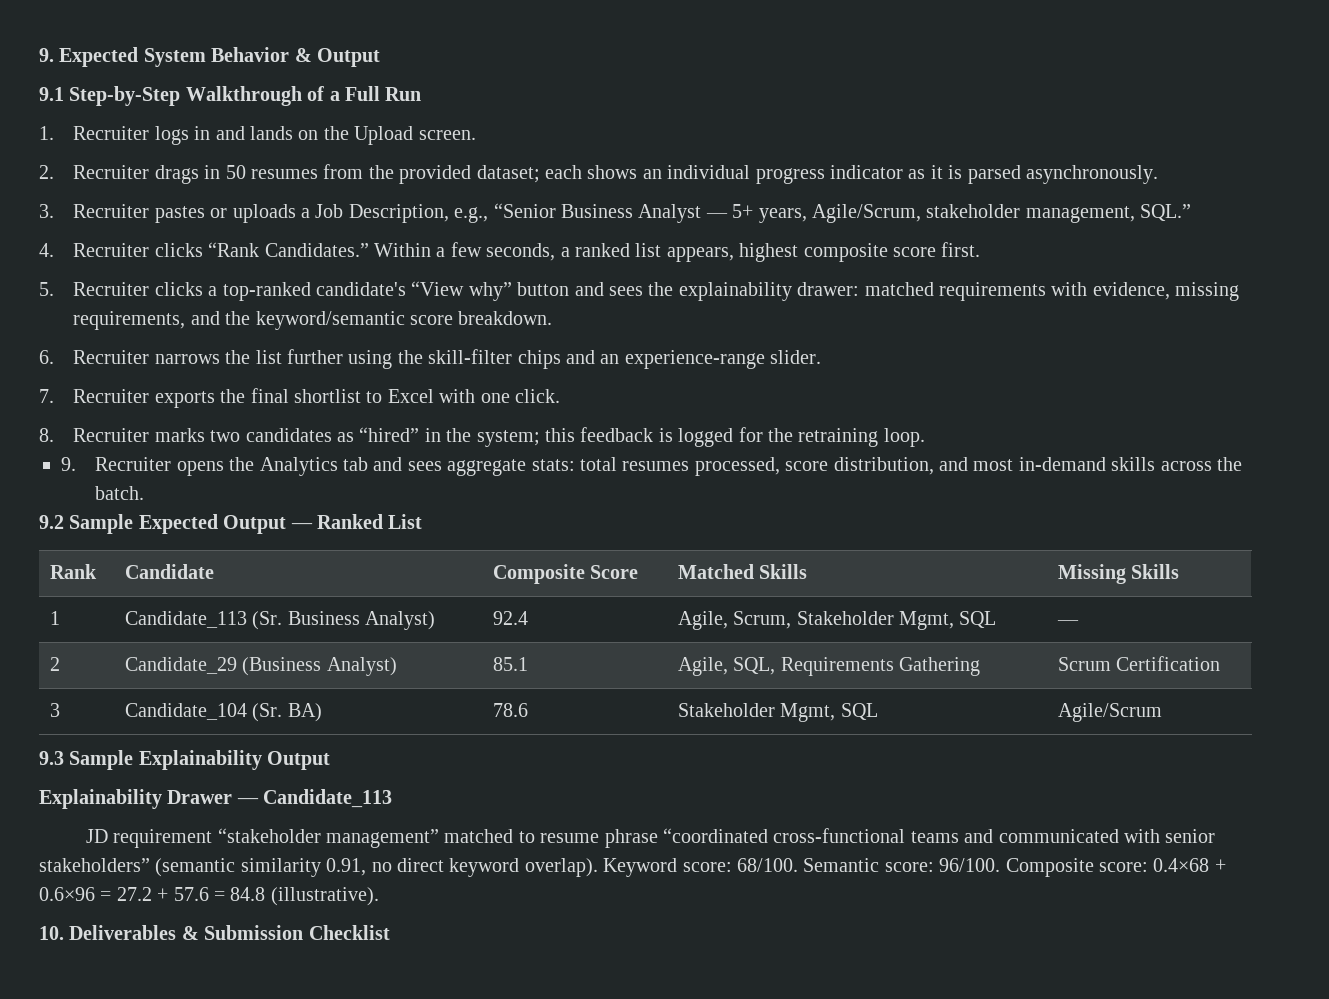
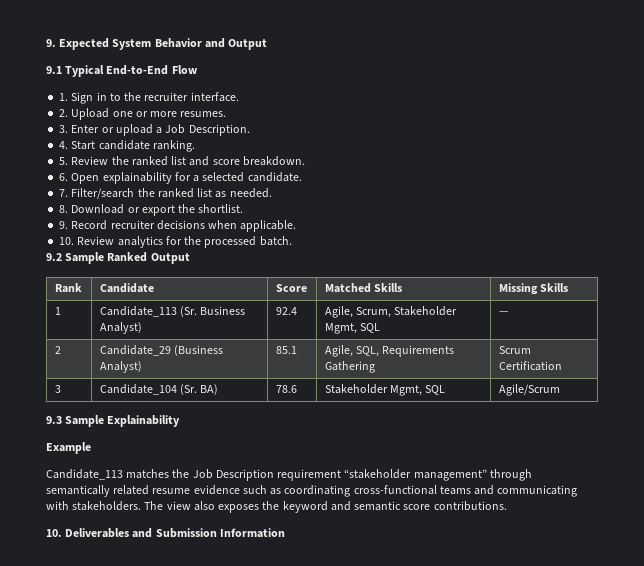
[294,48,312,62] & -> [204,38,225,48] and
[69,86,422,106] [39,126,476,145] [39,164,1159,184] [39,203,1192,223] [39,242,981,262] [39,281,1240,301] [73,311,553,330] [39,349,822,369] [39,388,561,408] [39,427,925,447] [61,457,1243,476] Step-by-Step Walkthrough of a Full Run // 1. Recruiter logs in and lands on the Upload screen. // 2. Recruiter drags in 50 resumes from the provided dataset; each shows an individual progress indicator as it is parsed asynchronously. // 3. Recruiter pastes or uploads a Job Description, e.g., “Senior Business Analyst — 5+ years, Agile/Scrum, stakeholder management, SQL.” // 4. Recruiter clicks “Rank Candidates.” Within a few seconds, a ranked list appears, highest composite score first. // 5. Recruiter clicks a top-ranked candidate's “View why” button and sees the explainability drawer: matched requirements with evidence, missing requirements, and the keyword/semantic score breakdown. // 6. Recruiter narrows the list further using the skill-filter chips and an experience-range slider. // 7. Recruiter exports the final shortlist to Excel with one click. // 8. Recruiter marks two candidates as “hired” in the system; this feedback is logged for the retraining loop. // 9. Recruiter opens the Analytics tab and sees aggregate stats: total resumes processed, score distribution, and most in-demand skills across the -> [65,65,198,77] [59,92,239,104] [59,108,227,120] [59,124,250,136] [59,140,195,152] [59,156,305,166] [59,172,302,184] [59,188,272,199] [59,204,244,216] [59,220,297,232] [59,236,257,248] Typical End-to-End Flow // 1. Sign in to the recruiter interface. // 2. Upload one or more resumes. // 3. Enter or upload a Job Description. // 4. Start candidate ranking. // 5. Review the ranked list and score breakdown. // 6. Open explainability for a selected candidate. // 7. Filter/search the ranked list as needed. // 8. Download or export the shortlist. // 9. Record recruiter decisions when applicable. // 10. Review analytics for the processed
[138,514,423,534] Expected Output — Ranked List -> [107,252,190,264] Ranked Output
[492,564,585,584] Composite -> (154, 288) none
[267,751,331,770] [39,789,393,809] [85,828,1216,848] [39,858,1226,877] [39,887,379,906] Output // Explainability Drawer — Candidate_113 // JD requirement “stakeholder management” matched to resume phrase “coordinated cross-functional teams and communicated with senior stakeholders” (semantic similarity 0.91, no direct keyword overlap). Keyword score: 68/100. Semantic score: 96/100. Composite score: 0.4×68 + 0.6×96 = 27.2 + 57.6 = 84.8 (illustrative). -> [46,442,91,454] [46,469,532,481] [46,485,578,497] [46,501,507,513] // Example // Candidate_113 matches the Job Description requirement “stakeholder management” through semantically related resume evidence such as coordinating cross-functional teams and communicating with stakeholders. The view also exposes the keyword and semantic score contributions.
[181,925,390,940] & Submission Checklist -> [132,528,285,538] and Submission Information

